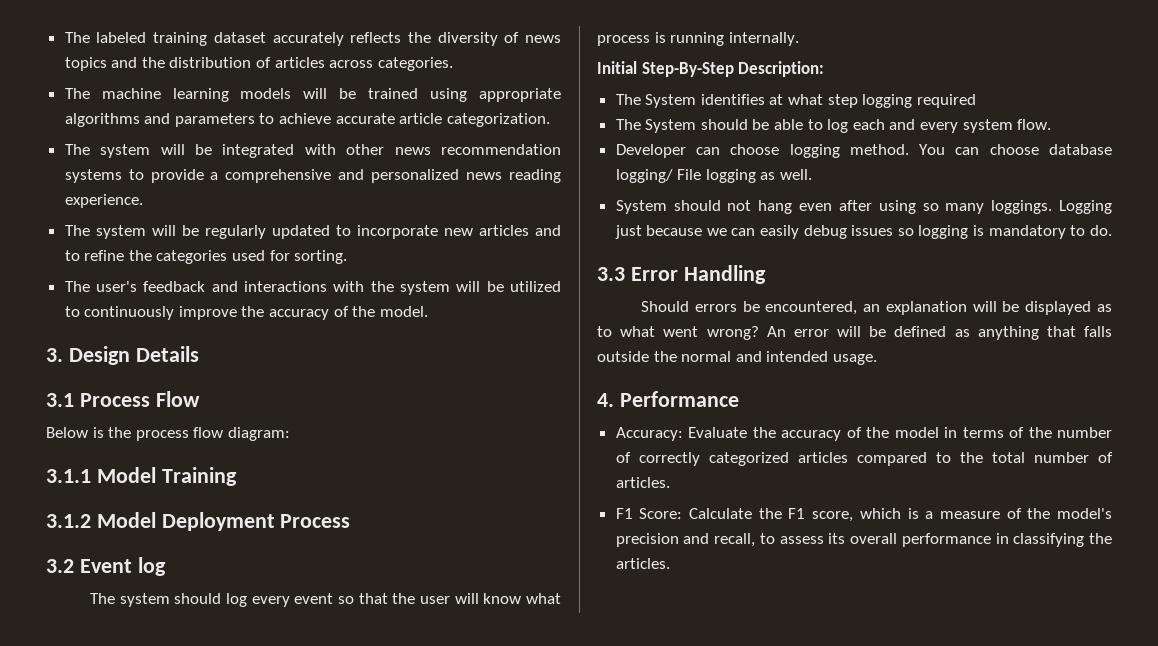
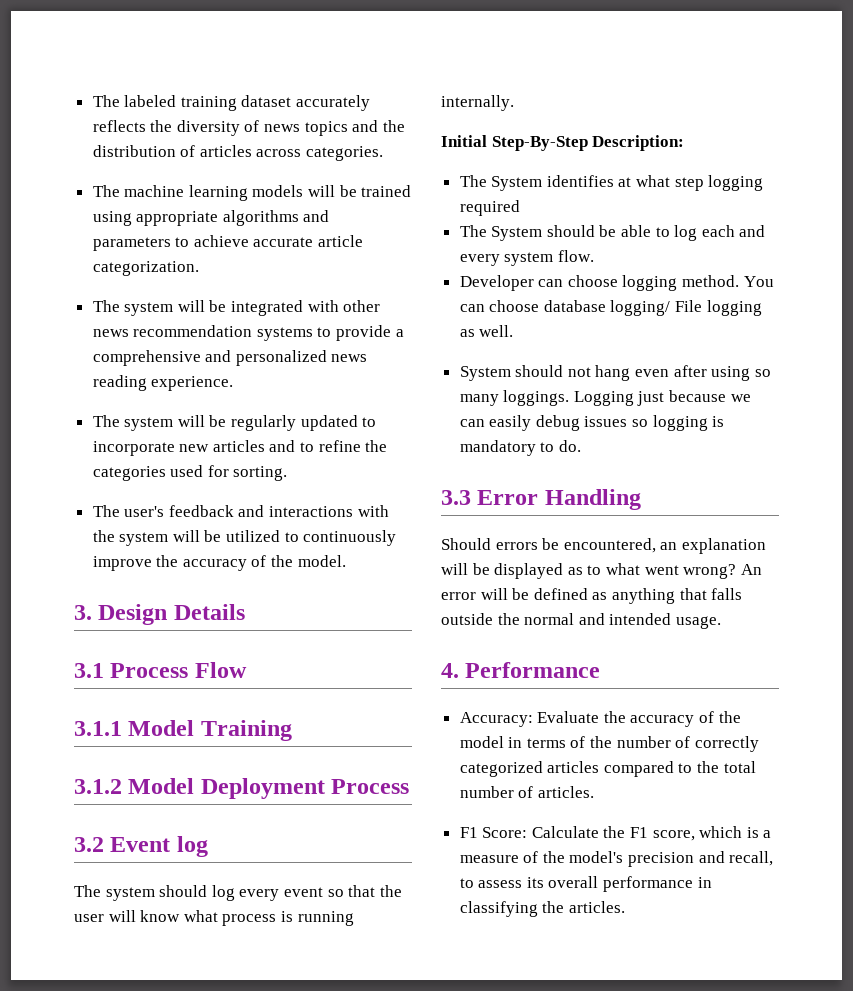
[46,427,290,441] // Below is the process flow diagram: -> (247, 670) none

